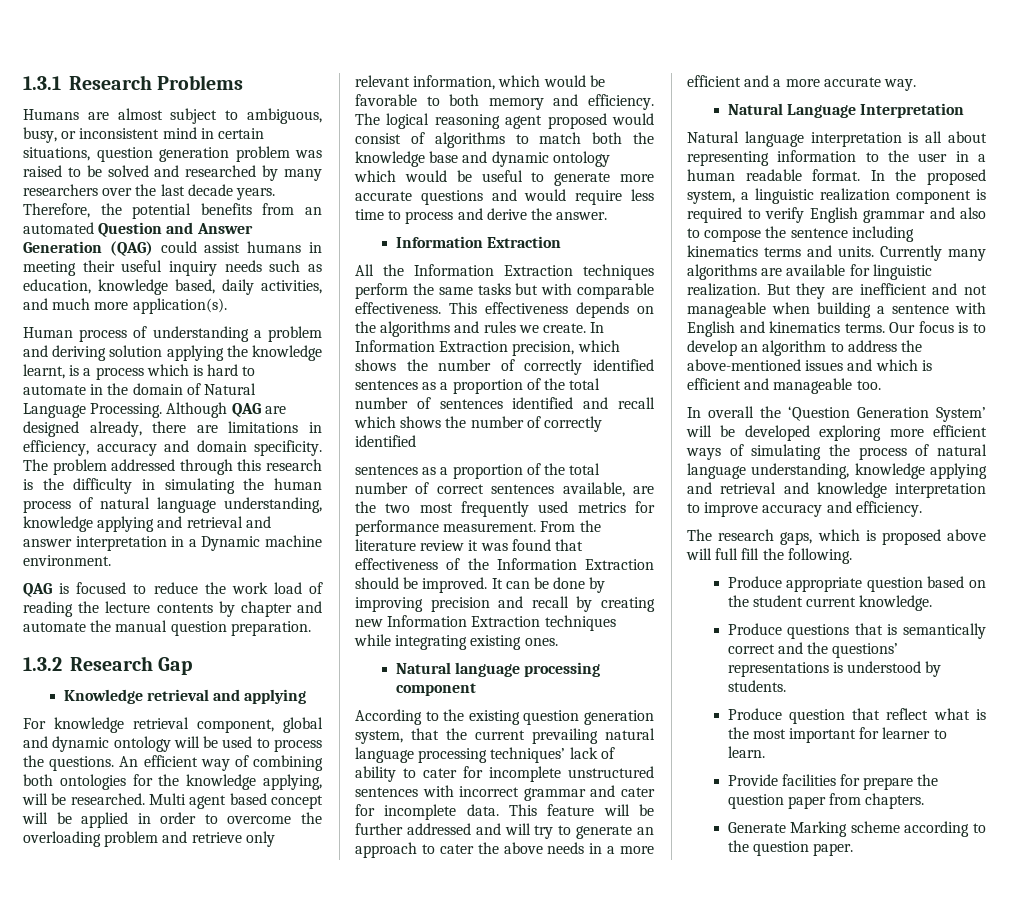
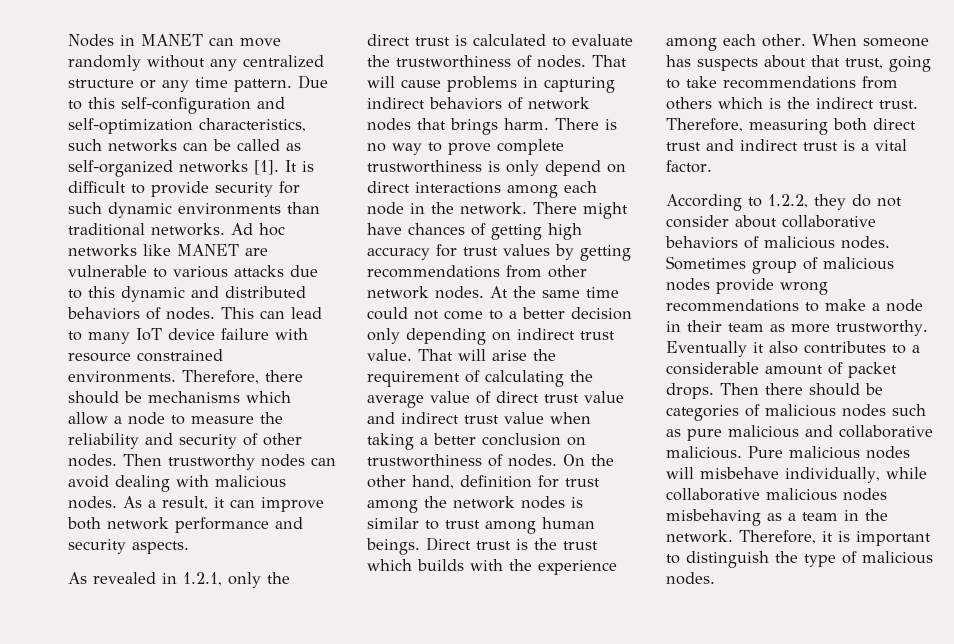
[23,75,244,90] [23,108,322,124] [23,127,264,143] [23,146,322,162] [23,165,322,181] [23,184,275,200] [23,203,322,219] [23,222,253,237] [23,241,323,256] [23,260,322,276] [23,279,322,295] [23,298,227,314] [23,326,322,342] [23,345,322,361] [23,364,256,380] [23,383,256,395] [23,402,286,418] [23,421,322,437] [23,440,322,456] [23,459,322,475] [23,478,322,494] [23,497,322,513] [23,516,271,532] [23,535,322,551] [23,555,111,566] [23,582,323,597] [23,601,322,617] [23,620,311,636] [23,656,193,675] [63,689,307,704] [23,717,323,733] [23,736,322,752] [23,755,323,771] [23,774,322,790] [22,793,323,809] [22,812,322,828] [23,831,275,847] [355,75,605,90] [355,94,654,110] [355,113,654,129] [355,132,654,148] [355,151,610,167] [354,170,654,186] [355,189,654,205] [355,208,608,224] [395,236,561,248] [355,264,654,280] [355,283,654,299] [355,302,654,318] [355,321,605,337] [355,340,620,356] [355,359,654,375] [355,378,601,394] [355,397,655,409] [354,416,602,432] [355,435,416,447] [355,463,601,479] [355,482,654,497] [355,501,655,517] [355,520,601,536] [355,539,583,551] [355,558,654,570] [355,577,606,593] [355,596,655,612] [355,615,616,631] [354,634,558,650] [395,662,601,677] [395,683,476,696] [355,709,654,725] [355,728,655,744] [355,747,615,763] [355,766,654,782] [355,785,655,801] [355,804,654,820] [355,823,654,839] [355,842,654,858] [687,75,916,91] [727,103,965,118] [687,131,987,147] [687,150,986,166] [687,169,986,185] [687,188,986,204] [687,207,986,223] [687,226,914,242] [687,245,986,261] [687,264,932,280] [687,283,987,299] [687,302,986,318] [687,321,986,337] [687,340,922,356] [687,359,932,371] [687,378,881,394] [687,406,986,422] [686,425,987,441] [686,444,987,460] [687,463,987,479] [687,482,986,498] [687,501,922,517] [687,529,986,545] [686,548,852,564] [727,576,986,592] [727,595,933,611] [727,623,986,639] [727,642,899,658] [727,661,942,677] [727,680,786,692] [727,708,986,724] [727,727,947,743] [727,746,765,758] [727,774,939,790] [727,793,925,809] [727,821,986,837] [727,840,854,856] 1.3.1 Research Problems // Humans are almost subject to ambiguous, busy, or inconsistent mind in certain situations, question generation problem was raised to be solved and researched by many researchers over the last decade years. Therefore, the potential benefits from an automated Question and Answer Generation (QAG) could assist humans in meeting their useful inquiry needs such as education, knowledge based, daily activities, and much more application(s). // Human process of understanding a problem and deriving solution applying the knowledge learnt, is a process which is hard to automate in the domain of Natural Language Processing. Although QAG are designed already, there are limitations in efficiency, accuracy and domain specificity. The problem addressed through this research is the difficulty in simulating the human process of natural language understanding, knowledge applying and retrieval and answer interpretation in a Dynamic machine environment. // QAG is focused to reduce the work load of reading the lecture contents by chapter and automate the manual question preparation. // 1.3.2 Research Gap // Knowledge retrieval and applying // For knowledge retrieval component, global and dynamic ontology will be used to process the questions. An efficient way of combining both ontologies for the knowledge applying, will be researched. Multi agent based concept will be applied in order to overcome the overloading problem and retrieve only relevant information, which would be favorable to both memory and efficiency. The logical reasoning agent proposed would consist of algorithms to match both the knowledge base and dynamic ontology which would be useful to generate more accurate questions and would require less time to process and derive the answer. // Information Extraction // All the Information Extraction techniques perform the same tasks but with comparable effectiveness. This effectiveness depends on the algorithms and rules we create. In Information Extraction precision, which shows the number of correctly identified sentences as a proportion of the total number of sentences identified and recall which shows the number of correctly identified // sentences as a proportion of the total number of correct sentences available, are the two most frequently used metrics for performance measurement. From the literature review it was found that effectiveness of the Information Extraction should be improved. It can be done by improving precision and recall by creating new Information Extraction techniques while integrating existing ones. // Natural language processing component // According to the existing question generation system, that the current prevailing natural language processing techniques’ lack of ability to cater for incomplete unstructured sentences with incorrect grammar and cater for incomplete data. This feature will be further addressed and will try to generate an approach to cater the above needs in a more efficient and a more accurate way. // Natural Language Interpretation // Natural language interpretation is all about representing information to the user in a human readable format. In the proposed system, a linguistic realization component is required to verify English grammar and also to compose the sentence including kinematics terms and units. Currently many algorithms are available for linguistic realization. But they are inefficient and not manageable when building a sentence with English and kinematics terms. Our focus is to develop an algorithm to address the above-mentioned issues and which is efficient and manageable too. // In overall the ‘Question Generation System’ will be developed exploring more efficient ways of simulating the process of natural language understanding, knowledge applying and retrieval and knowledge interpretation to improve accuracy and efficiency. // The research gaps, which is proposed above will full fill the following. // Produce appropriate question based on the student current knowledge. // Produce questions that is semantically correct and the questions’ representations is understood by students. // Produce question that reflect what is the most important for learner to learn. // Provide facilities for prepare the question paper from chapters. // Generate Marking scheme according to the question paper. -> [68,34,281,47] [68,55,324,71] [68,75,328,92] [68,97,285,114] [68,118,306,134] [68,139,301,152] [68,160,314,177] [68,181,300,197] [68,202,320,218] [68,223,285,236] [68,244,268,257] [68,265,318,278] [68,286,306,302] [67,307,322,320] [68,328,308,344] [68,349,223,362] [68,370,303,384] [68,391,291,404] [68,412,283,425] [68,433,302,449] [68,454,336,470] [68,475,286,492] [68,496,324,512] [67,517,303,533] [68,539,189,554] [68,572,290,588] [367,34,633,47] [367,55,627,68] [367,76,615,93] [367,97,590,110] [367,118,617,135] [367,139,564,155] [367,160,626,176] [367,181,597,198] [367,202,628,219] [367,223,582,240] [367,244,631,261] [367,265,587,278] [367,286,619,299] [367,307,632,320] [367,328,615,345] [367,349,556,361] [367,370,593,387] [367,391,624,408] [367,412,591,424] [367,433,586,450] [367,454,614,467] [367,475,600,489] [367,496,583,513] [367,517,595,534] [366,537,598,555] [367,559,617,575] [666,34,929,51] [666,55,931,72] [666,76,898,89] [666,97,918,110] [666,118,916,135] [666,139,907,151] [666,160,712,173] [666,194,902,211] [666,215,876,228] [665,236,890,249] [666,256,894,274] [666,278,828,295] [666,299,923,312] [666,320,928,336] [666,341,920,357] [666,362,897,378] [666,383,883,399] [666,404,926,421] [666,425,933,441] [666,446,910,459] [666,467,927,483] [666,488,887,501] [666,509,888,526] [666,530,931,546] [666,551,933,568] [666,572,715,585] Nodes in MANET can move randomly without any centralized structure or any time pattern. Due to this self-configuration and self-optimization characteristics, such networks can be called as self-organized networks [1]. It is difficult to provide security for such dynamic environments than traditional networks. Ad hoc networks like MANET are vulnerable to various attacks due to this dynamic and distributed behaviors of nodes. This can lead to many IoT device failure with resource constrained environments. Therefore, there should be mechanisms which allow a node to measure the reliability and security of other nodes. Then trustworthy nodes can avoid dealing with malicious nodes. As a result, it can improve both network performance and security aspects. // As revealed in 1.2.1, only the direct trust is calculated to evaluate the trustworthiness of nodes. That will cause problems in capturing indirect behaviors of network nodes that brings harm. There is no way to prove complete trustworthiness is only depend on direct interactions among each node in the network. There might have chances of getting high accuracy for trust values by getting recommendations from other network nodes. At the same time could not come to a better decision only depending on indirect trust value. That will arise the requirement of calculating the average value of direct trust value and indirect trust value when taking a better conclusion on trustworthiness of nodes. On the other hand, definition for trust among the network nodes is similar to trust among human beings. Direct trust is the trust which builds with the experience among each other. When someone has suspects about that trust, going to take recommendations from others which is the indirect trust. Therefore, measuring both direct trust and indirect trust is a vital factor. // According to 1.2.2, they do not consider about collaborative behaviors of malicious nodes. Sometimes group of malicious nodes provide wrong recommendations to make a node in their team as more trustworthy. Eventually it also contributes to a considerable amount of packet drops. Then there should be categories of malicious nodes such as pure malicious and collaborative malicious. Pure malicious nodes will misbehave individually, while collaborative malicious nodes misbehaving as a team in the network. Therefore, it is important to distinguish the type of malicious nodes.

